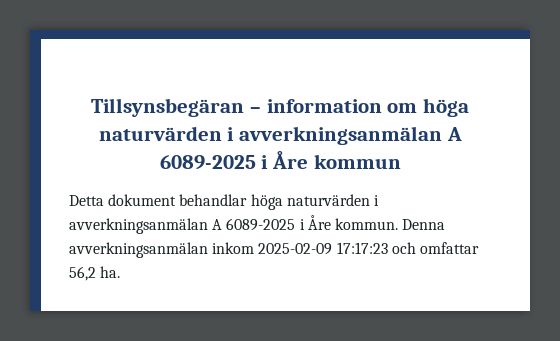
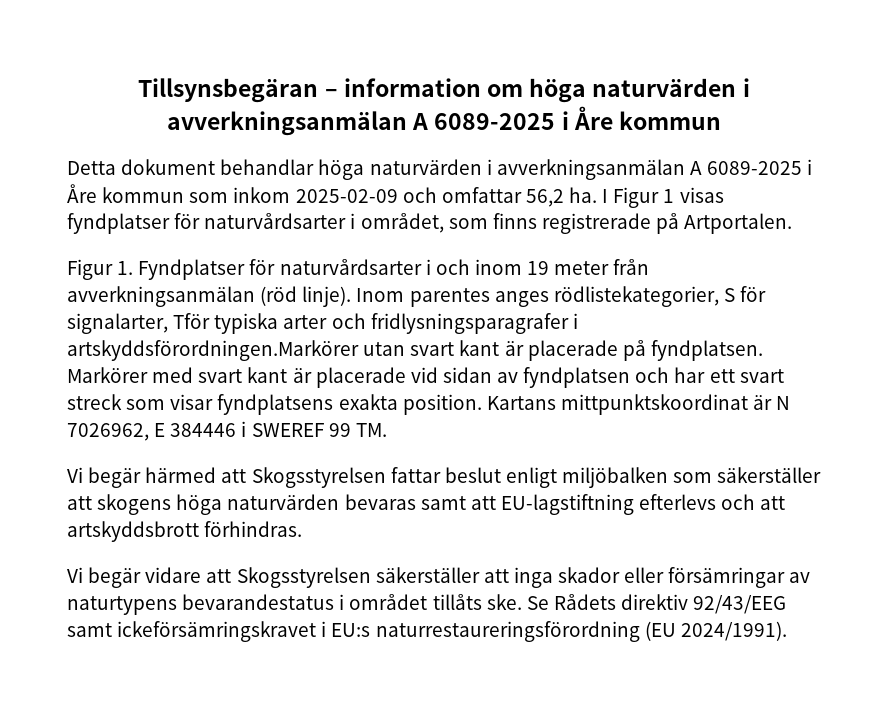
[334,218,446,230] [69,242,208,258] kommun. Denna avverkningsanmälan -> [102,187,229,203] kommun som
[336,242,388,254] 17:17:23 -> (398, 196) none
(121, 272) none -> [602,187,724,208] [67,213,793,234] [67,259,650,280] [67,286,767,307] [67,313,578,334] [67,340,763,361] [67,367,784,388] [67,394,791,415] [67,421,387,441] [67,467,822,488] [67,494,786,515] [67,521,303,542] [67,567,811,588] [67,594,787,615] [67,621,787,642] I Figur 1 visas fyndplatser för naturvårdsarter i området, som finns registrerade på Artportalen. // Figur 1. Fyndplatser för naturvårdsarter i och inom 19 meter från avverkningsanmälan (röd linje). Inom parentes anges rödlistekategorier, S för signalarter, Tför typiska arter och fridlysningsparagrafer i artskyddsförordningen.Markörer utan svart kant är placerade på fyndplatsen. Markörer med svart kant är placerade vid sidan av fyndplatsen och har ett svart streck som visar fyndplatsens exakta position. Kartans mittpunktskoordinat är N 7026962, E 384446 i SWEREF 99 TM. // Vi begär härmed att Skogsstyrelsen fattar beslut enligt miljöbalken som säkerställer att skogens höga naturvärden bevaras samt att EU-lagstiftning efterlevs och att artskyddsbrott förhindras. // Vi begär vidare att Skogsstyrelsen säkerställer att inga skador eller försämringar av naturtypens bevarandestatus i området tillåts ske. Se Rådets direktiv 92/43/EEG samt ickeförsämringskravet i EU:s naturrestaureringsförordning (EU 2024/1991).

